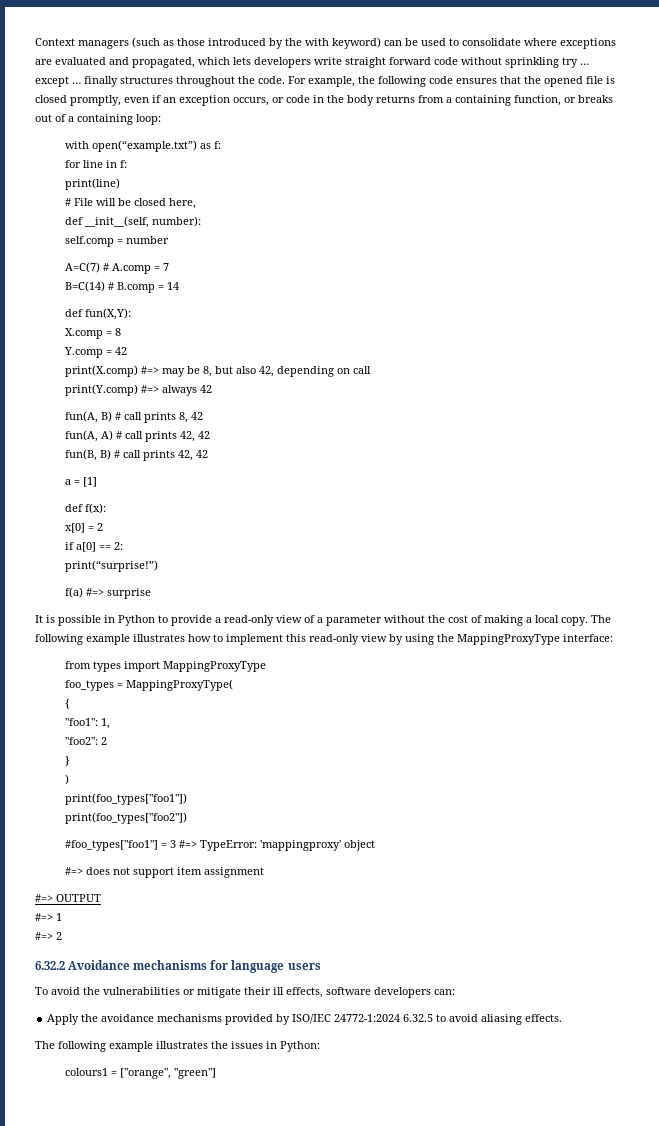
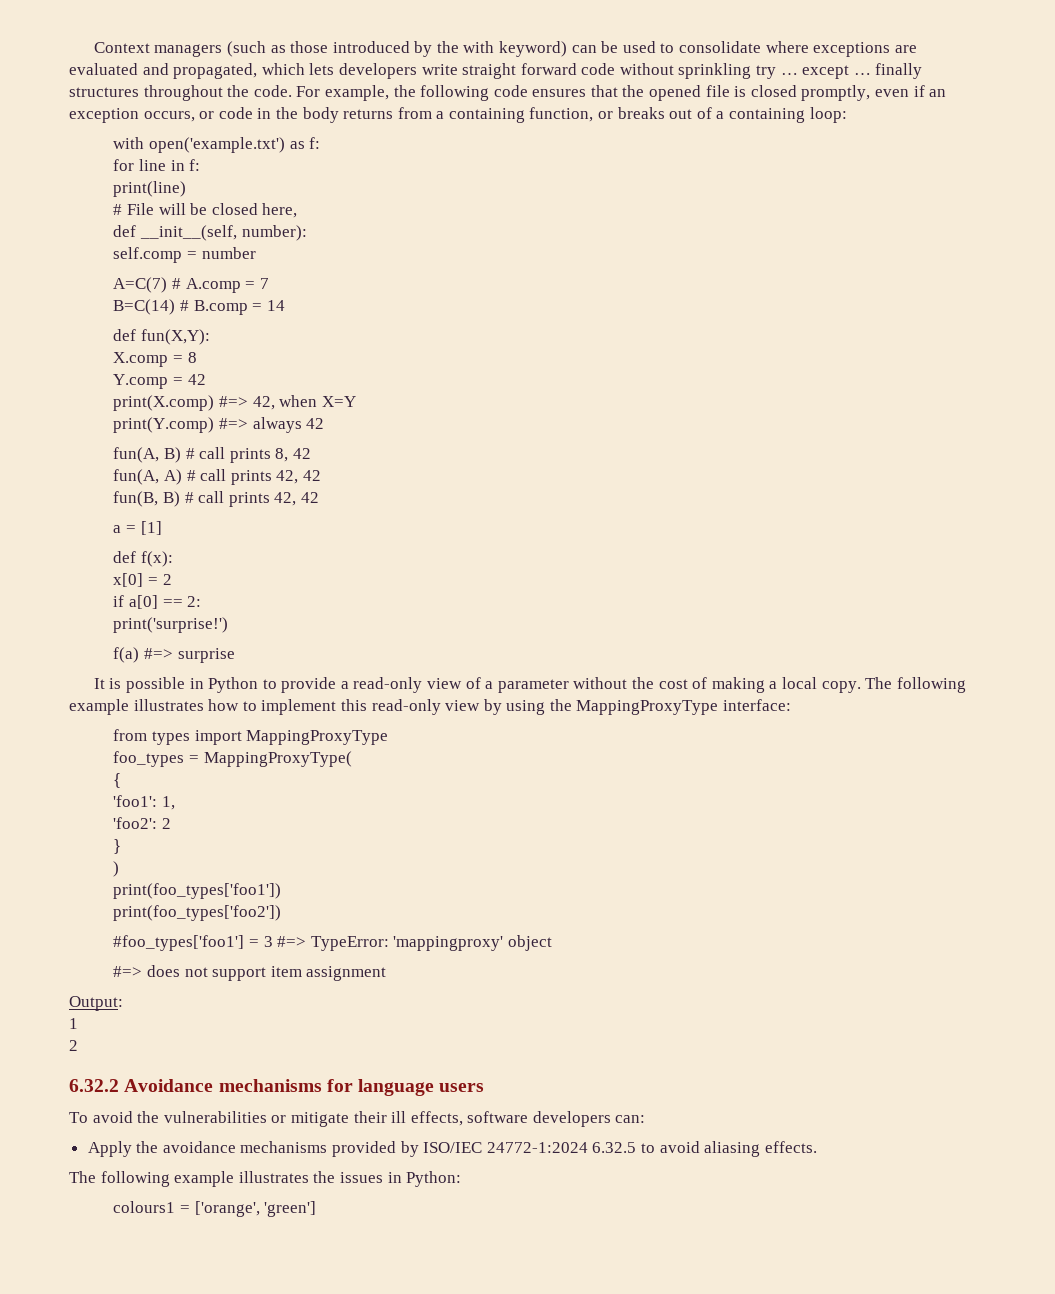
[92,140,198,152] open(“example.txt”) -> [148,137,285,153] open('example.txt')
[162,366,372,377] may be 8, but also 42, depending on call -> [252,395,356,410] 42, when X=Y
[65,560,159,572] print(“surprise!”) -> [113,617,229,633] print('surprise!')
[65,718,99,726] "foo1": -> [113,795,158,807] 'foo1':
[65,737,99,745] "foo2": -> [113,817,158,829] 'foo2':
[65,793,188,805] [65,812,188,824] [65,840,159,851] print(foo_types["foo1"]) // print(foo_types["foo2"]) // #foo_types["foo1"] -> [113,883,282,899] [113,905,282,921] [113,935,245,951] print(foo_types['foo1']) // print(foo_types['foo2']) // #foo_types['foo1']
[35,894,101,902] [35,913,53,921] #=> OUTPUT // #=> -> [69,996,123,1011] Output: //
[35,932,53,940] #=> -> (78, 1023) none
[120,1068,217,1079] ["orange", "green"] -> [194,1201,317,1217] ['orange', 'green']

